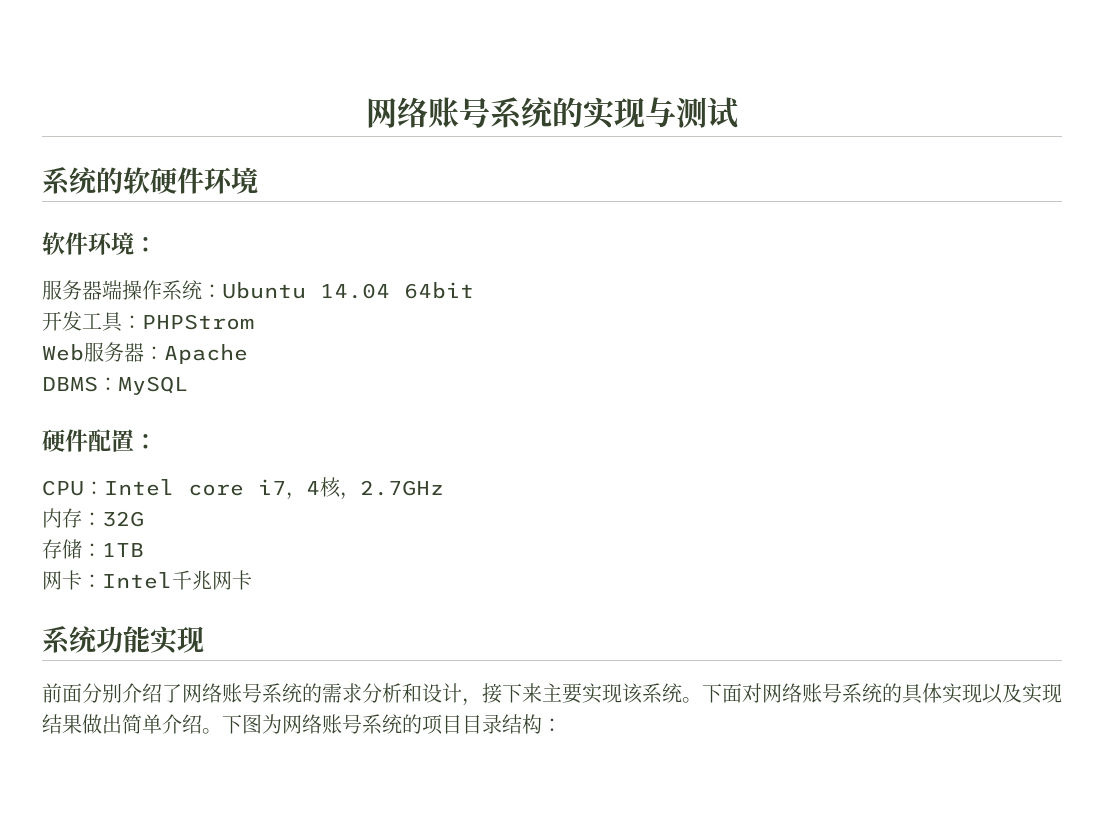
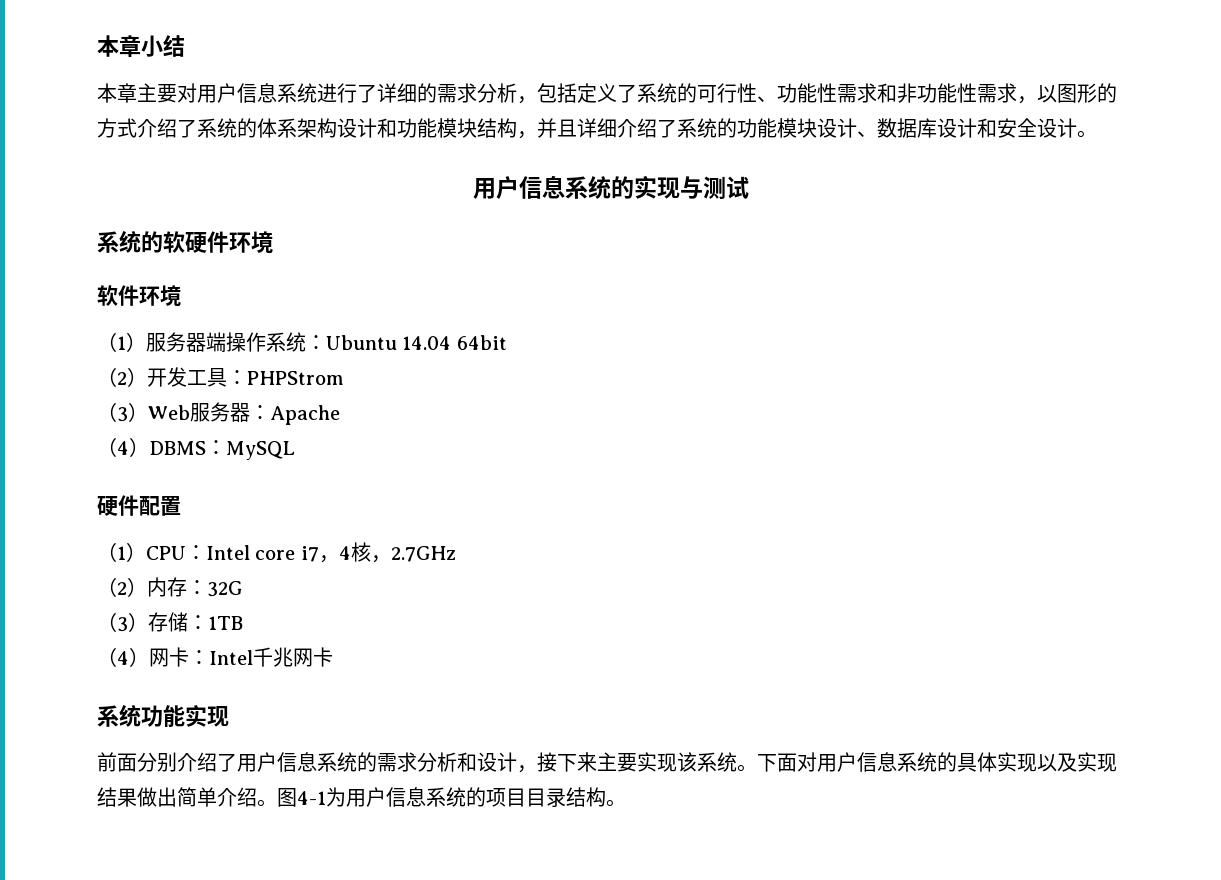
[366,97,490,128] 网络账号 -> [97,35,185,57] [97,83,1117,104] [97,118,1097,139] [472,175,565,199] 本章小结 // 本章主要对用户信息系统进行了详细的需求分析，包括定义了系统的可行性、功能性需求和非功能性需求，以图形的方式介绍了系统的体系架构设计和功能模块结构，并且详细介绍了系统的功能模块设计、数据库设计和安全设计。 // 用户信息
[134,237,157,252] ： // -> [97,332,146,352] // （1）
(474, 290) none -> [97,367,147,387] （2）
(254, 322) none -> [97,402,148,422] （3）
(248, 354) none -> [97,437,149,457] （4）
[134,434,157,449] ： // -> [97,542,146,562] // （1）
(444, 488) none -> [97,577,147,597] （2）
(144, 519) none -> [97,612,148,632] （3）
(144, 550) none -> [97,647,149,667] （4）
[182,683,262,703] 网络账号 -> [237,752,317,772] 用户信息
[762,683,842,703] 网络账号 -> [817,752,897,772] 用户信息
[222,714,362,734] 下图为网络账号 -> [277,787,426,807] 图4-1为用户信息
[542,718,562,732] ： -> [606,799,626,807] 。

